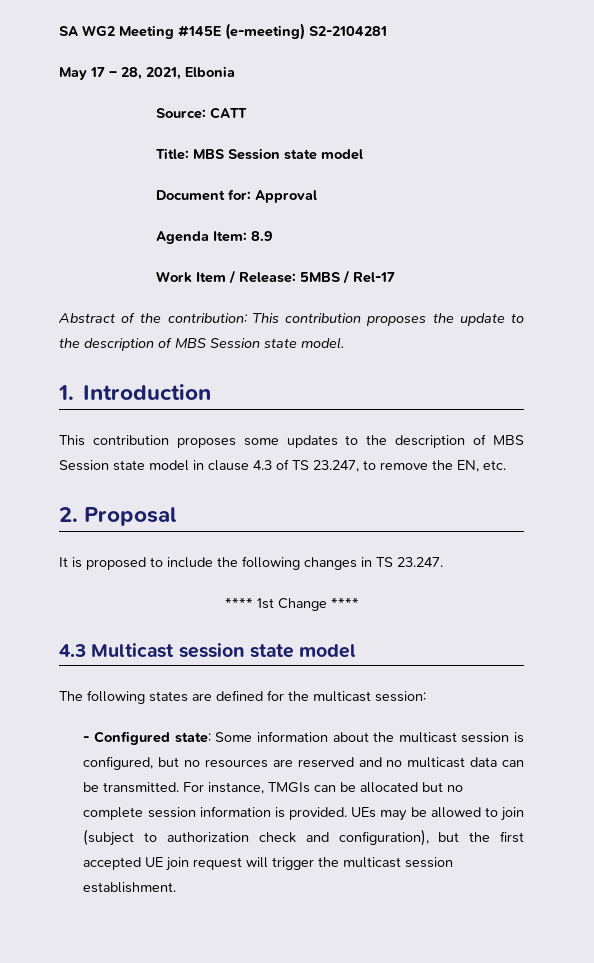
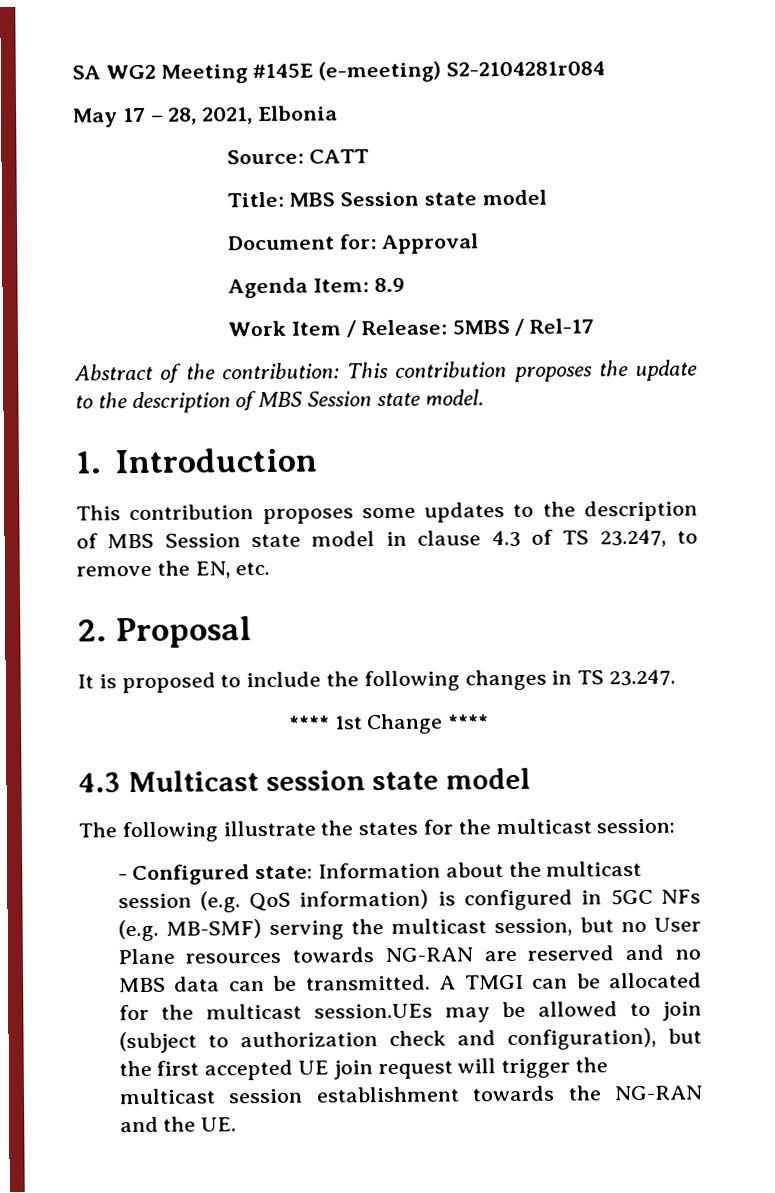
[309,26,387,36] S2-2104281 -> [446,61,606,77] S2-2104281r084
[149,690,263,702] states are defined -> [222,820,419,837] illustrate the states
[215,731,328,742] Some information -> [317,862,441,879] Information
[514,732,525,743] [83,756,268,770] is configured, but no resources -> [199,888,701,913] [117,917,701,942] [117,947,473,965] (e.g. QoS information) is configured in 5GC NFs (e.g. MB-SMF) serving the multicast session, but no User Plane resources towards NG-RAN
[407,757,466,768] multicast -> [118,977,166,993] MBS
[183,782,464,794] [83,806,377,820] For instance, TMGIs can be allocated but no complete session information is provided. UEs -> [439,972,702,990] [118,1003,433,1021] A TMGI can be allocated for the multicast session.UEs
[83,882,177,893] establishment. -> [315,1085,703,1103] [119,1116,238,1133] establishment towards the NG-RAN and the UE.

